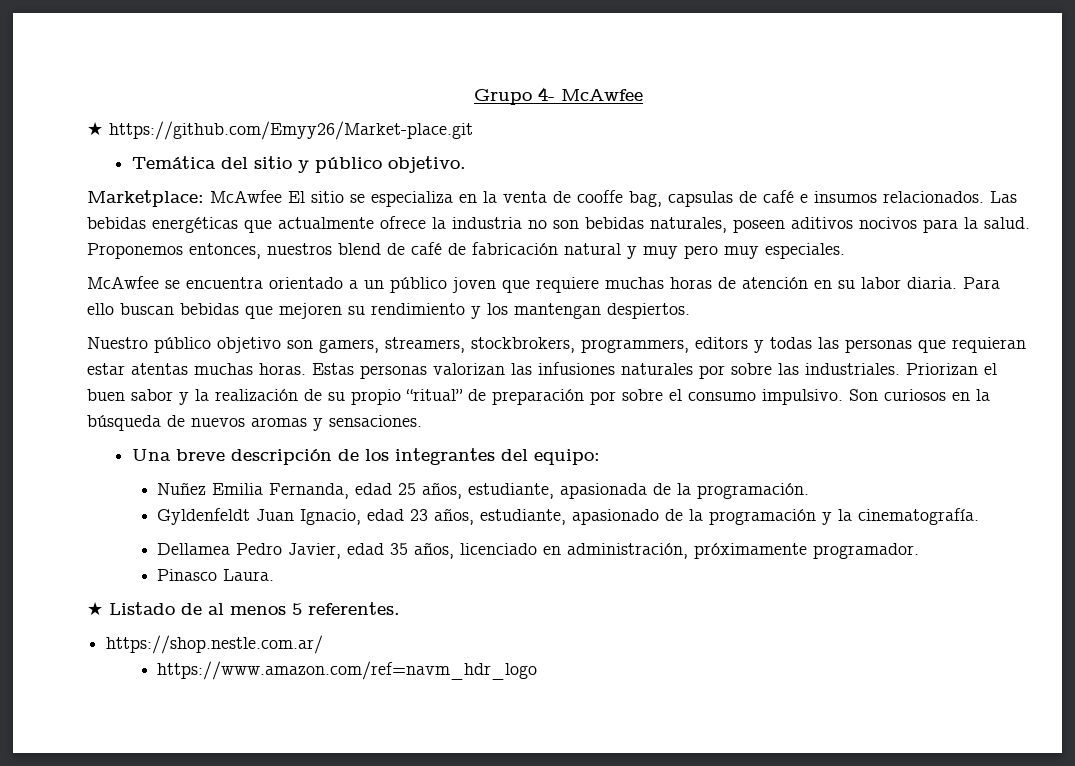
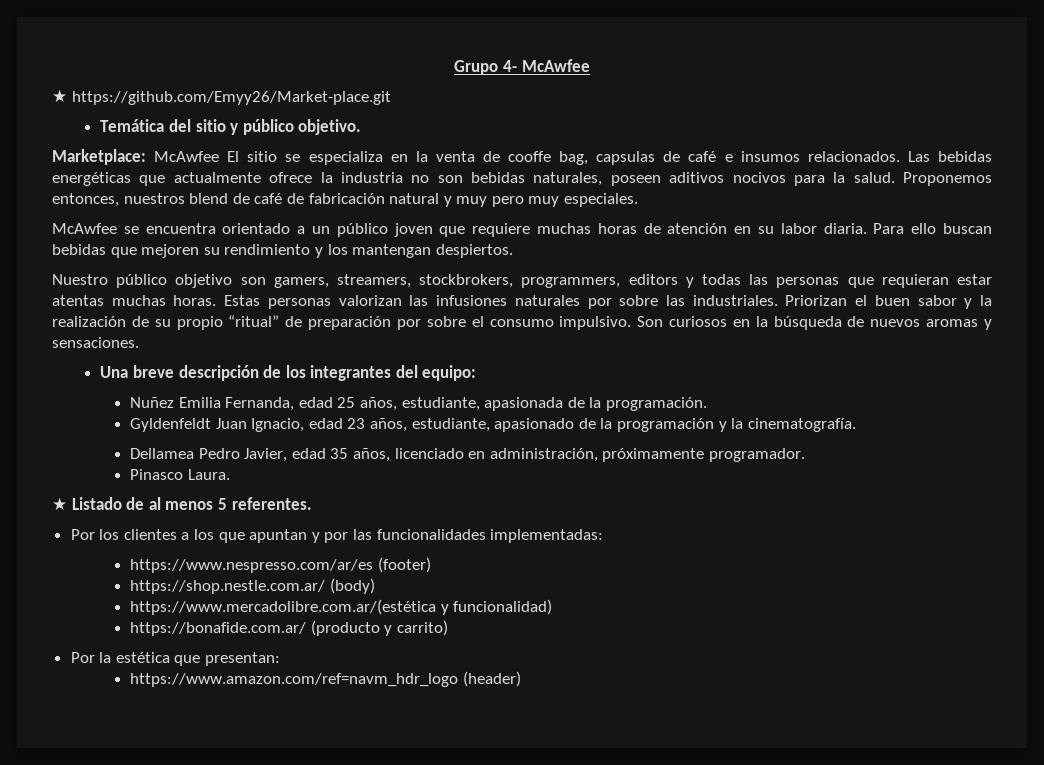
[106,635,324,654] https://shop.nestle.com.ar/ -> [70,529,604,543] [130,557,431,573] [130,578,375,594] [130,599,553,615] [130,620,448,636] [70,652,281,666] Por los clientes a los que apuntan y por las funcionalidades implementadas: // https://www.nespresso.com/ar/es (footer) // https://shop.nestle.com.ar/ (body) // https://www.mercadolibre.com.ar/(estética y funcionalidad) // https://bonafide.com.ar/ (producto y carrito) // Por la estética que presentan:
(538, 670) none -> [462,671,521,687] (header)

